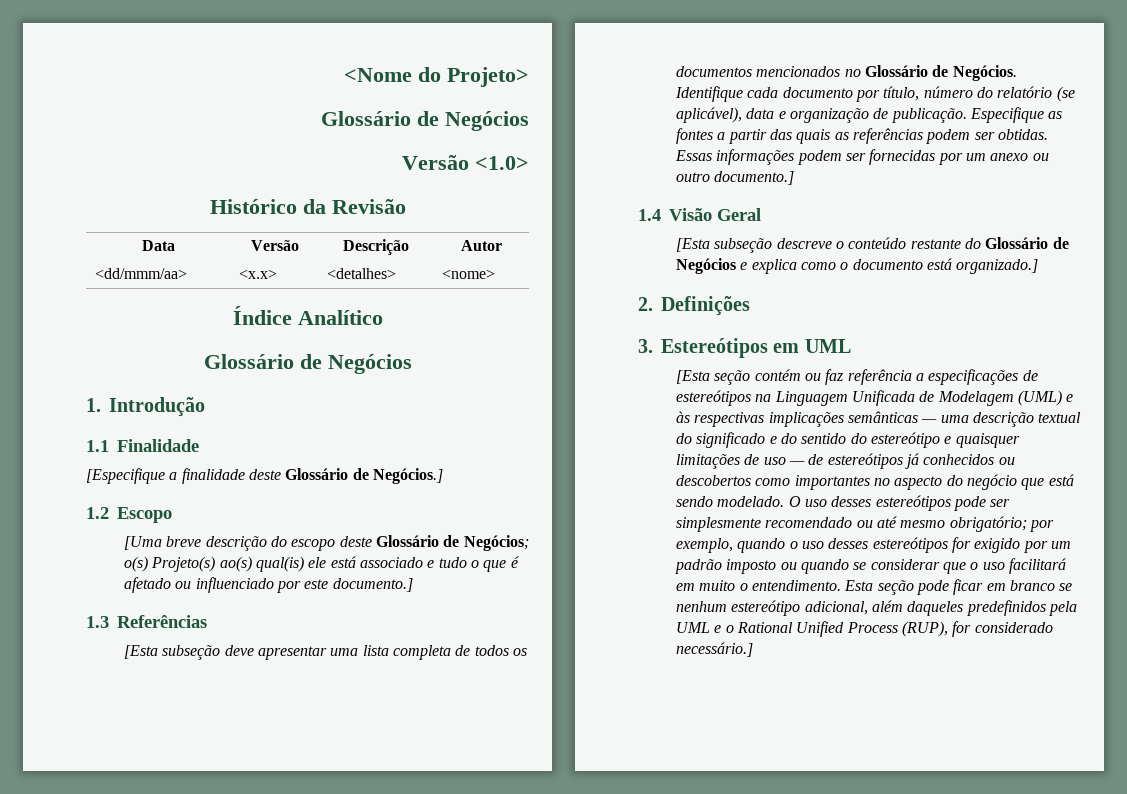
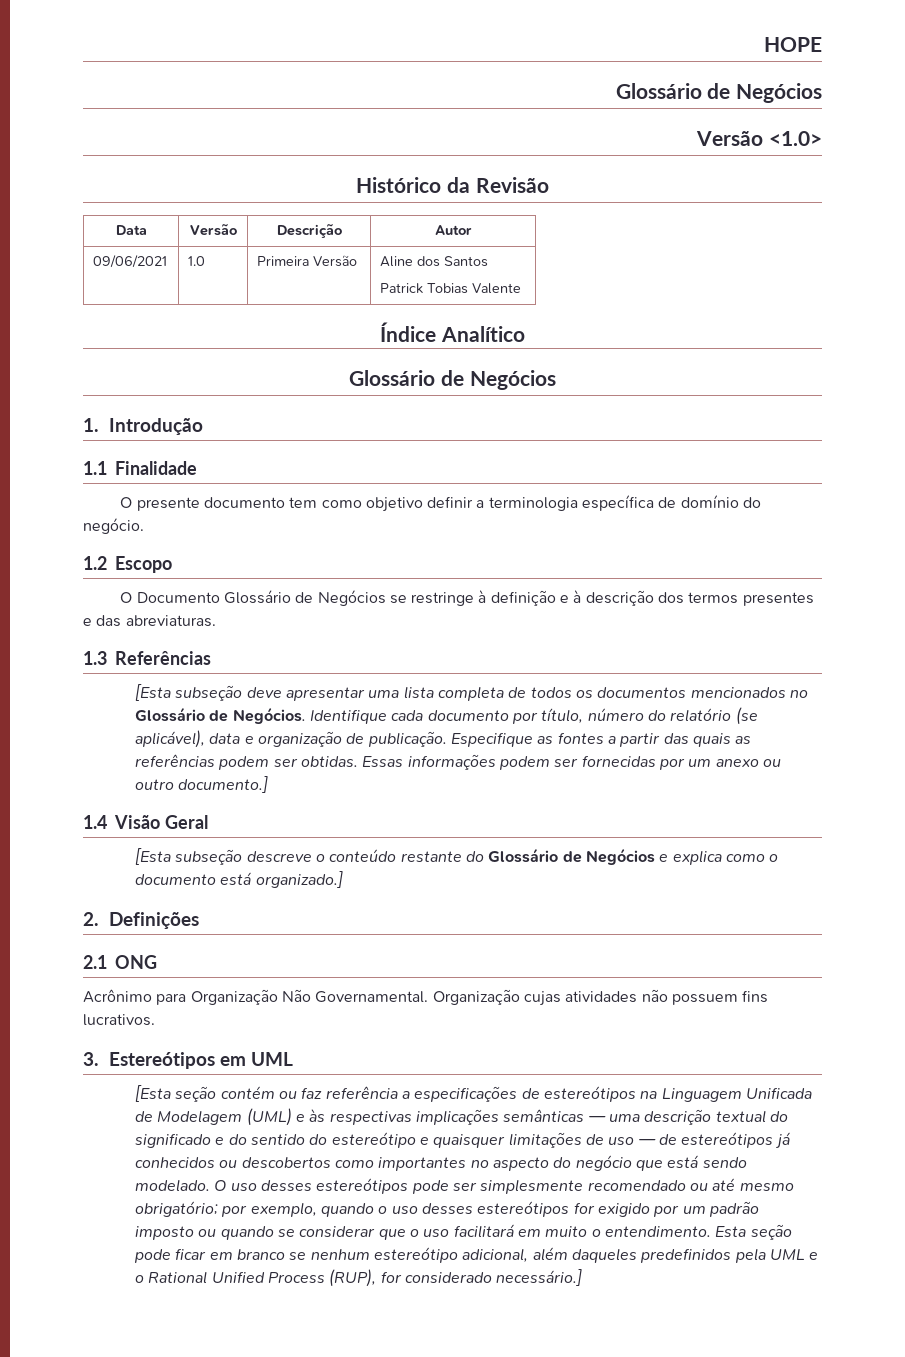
[344,67,529,87] <Nome do Projeto> -> [764,37,822,52] HOPE
[95,268,188,279] [239,269,278,279] [327,268,397,279] [442,269,496,279] <dd/mmm/aa> | <x.x> | <detalhes> | <nome> -> [93,255,168,268] [188,256,206,266] [257,255,358,267] [380,256,489,267] [380,283,522,294] 09/06/2021 | 1.0 | Primeira Versão | Aline dos Santos // Patrick Tobias Valente
[86,468,443,484] [86,507,172,523] [124,535,529,551] [124,556,519,572] [124,577,413,593] [Especifique a finalidade deste Glossário de Negócios.] // 1.2 Escopo // [Uma breve descrição do escopo deste Glossário de Negócios; o(s) Projeto(s) ao(s) qual(is) ele está associado e tudo o que é afetado ou influenciado por este documento.] -> [120,495,762,512] [83,518,144,534] [83,556,172,573] [120,590,814,606] [83,615,216,627] O presente documento tem como objetivo definir a terminologia específica de domínio do negócio. // 1.2 Escopo // O Documento Glossário de Negócios se restringe à definição e à descrição dos termos presentes e das abreviaturas.
(750, 306) none -> [83,955,157,969] [83,989,769,1006] [83,1014,155,1026] // 2.1 ONG // Acrônimo para Organização Não Governamental. Organização cujas atividades não possuem fins lucrativos.

